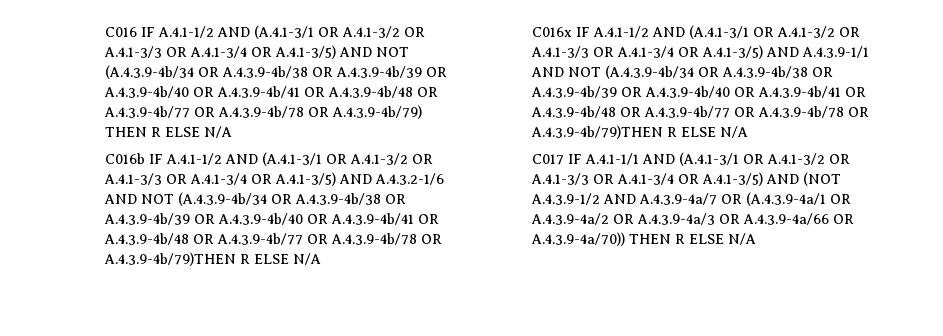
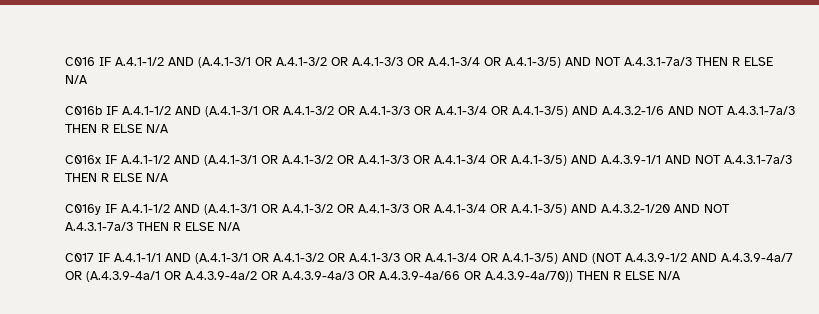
[104,65,447,79] [103,86,438,98] [103,105,422,119] (A.4.3.9-4b/34 OR A.4.3.9-4b/38 OR A.4.3.9-4b/39 OR A.4.3.9-4b/40 OR A.4.3.9-4b/41 OR A.4.3.9-4b/48 OR A.4.3.9-4b/77 OR A.4.3.9-4b/78 OR A.4.3.9-4b/79) -> [623,57,692,66] A.4.3.1-7a/3
[177,192,406,206] [103,213,439,225] [103,233,442,245] [103,252,236,266] (A.4.3.9-4b/34 OR A.4.3.9-4b/38 OR A.4.3.9-4b/39 OR A.4.3.9-4b/40 OR A.4.3.9-4b/41 OR A.4.3.9-4b/48 OR A.4.3.9-4b/77 OR A.4.3.9-4b/78 OR A.4.3.9-4b/79)THEN -> [726,106,795,115] [64,124,97,133] A.4.3.1-7a/3 THEN
[604,65,833,79] [530,86,866,98] [530,106,869,118] [530,125,663,139] (A.4.3.9-4b/34 OR A.4.3.9-4b/38 OR A.4.3.9-4b/39 OR A.4.3.9-4b/40 OR A.4.3.9-4b/41 OR A.4.3.9-4b/48 OR A.4.3.9-4b/77 OR A.4.3.9-4b/78 OR A.4.3.9-4b/79)THEN -> [723,155,792,164] [64,173,169,182] [64,204,730,215] [64,222,169,231] A.4.3.1-7a/3 THEN R ELSE N/A // C016y IF A.4.1-1/2 AND (A.4.1-3/1 OR A.4.1-3/2 OR A.4.1-3/3 OR A.4.1-3/4 OR A.4.1-3/5) AND A.4.3.2-1/20 AND NOT A.4.3.1-7a/3 THEN

